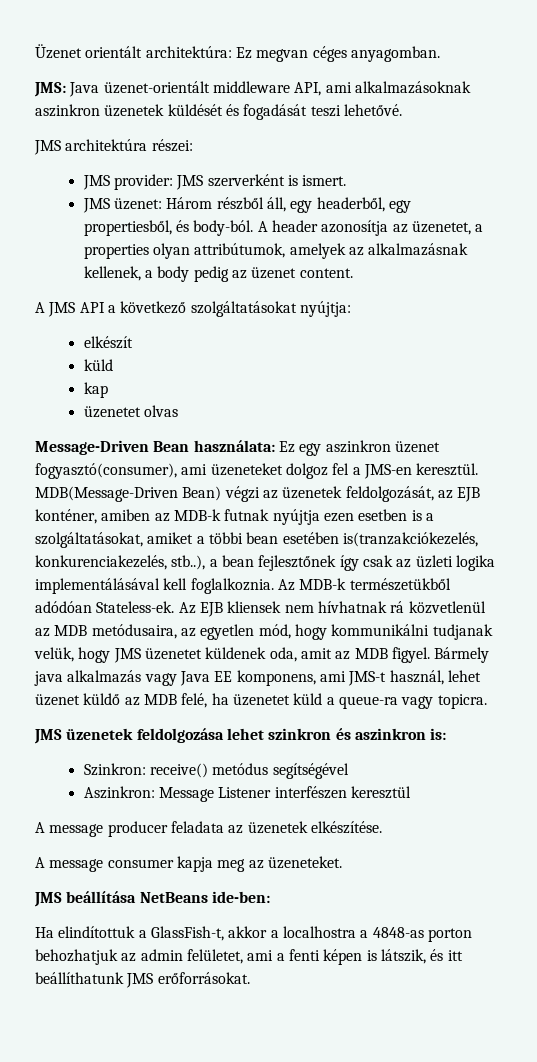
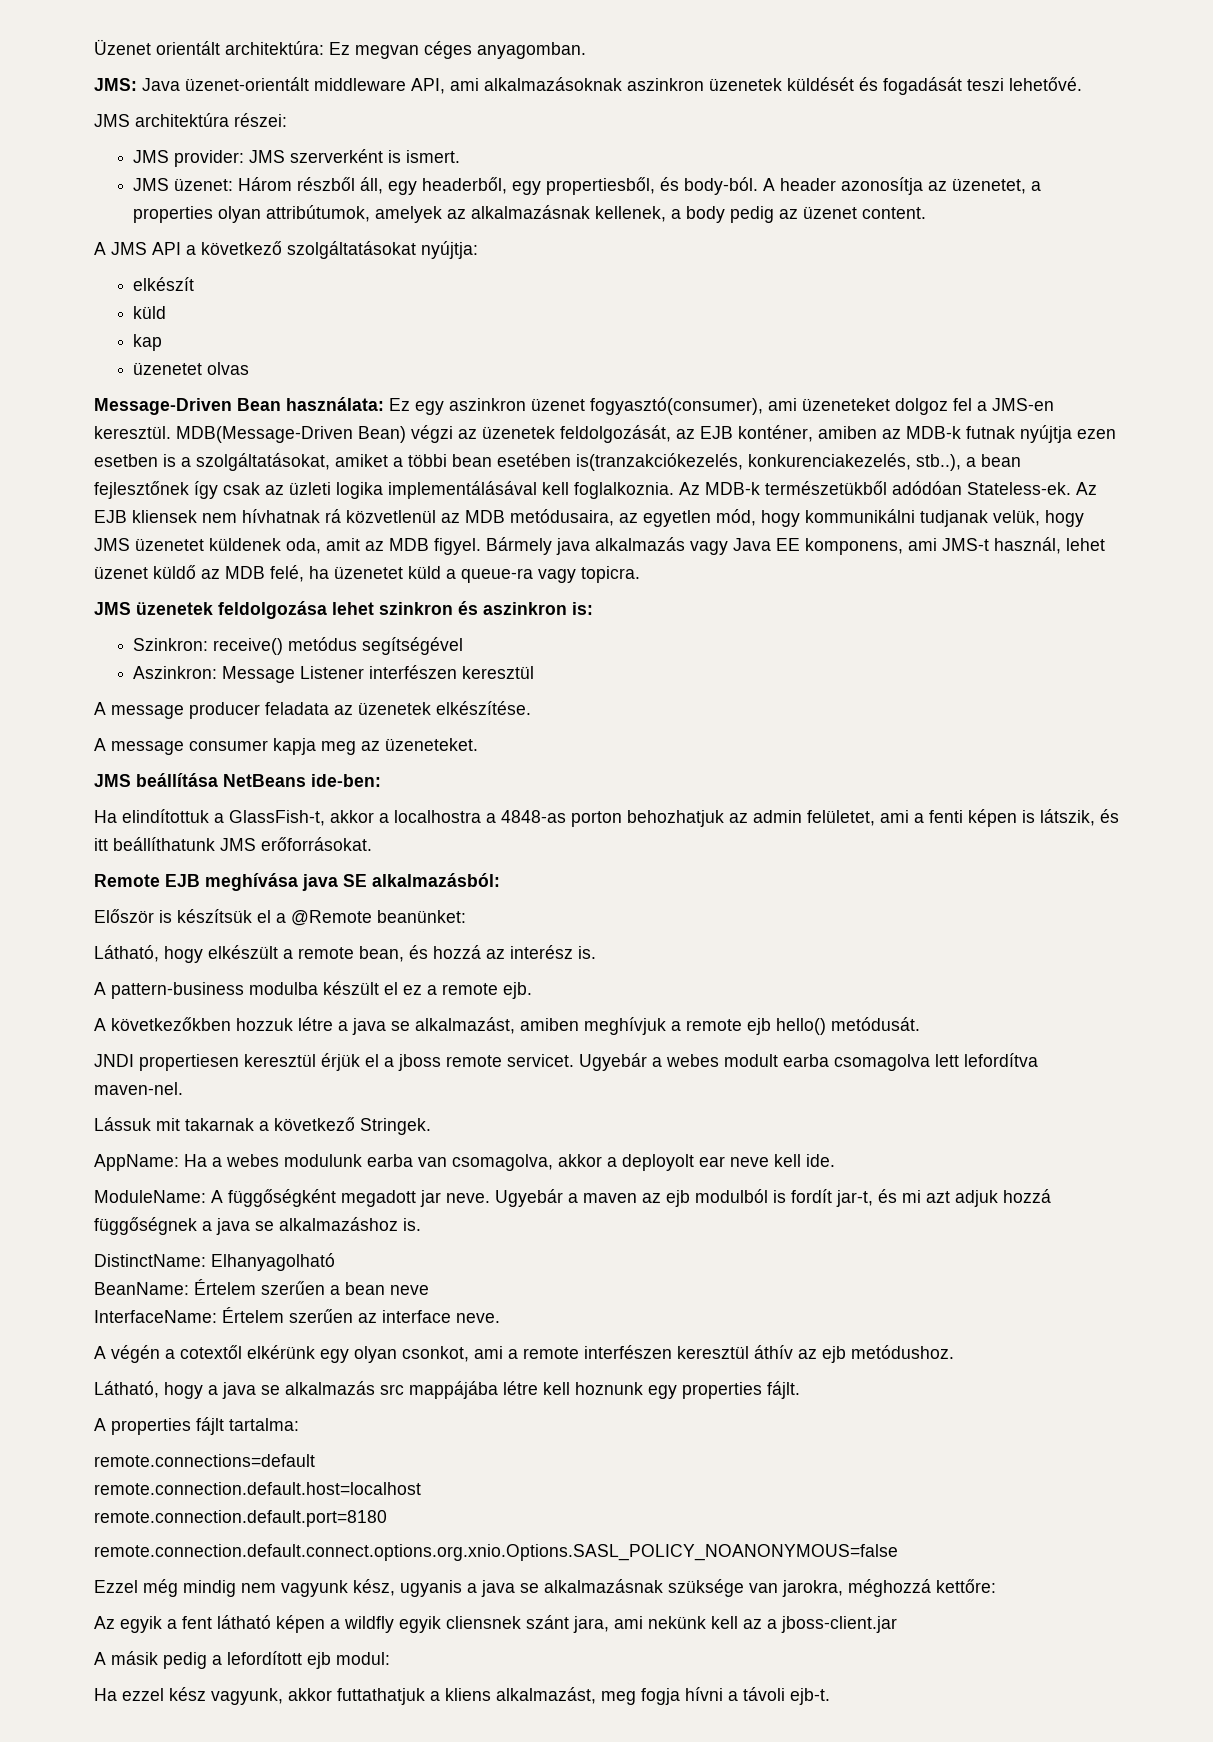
(250, 978) none -> [94,873,500,891] [94,909,466,926] [94,945,596,963] [94,981,532,999] [94,1017,920,1035] [94,1053,1038,1071] [94,1082,183,1095] [94,1117,431,1135] [94,1154,835,1171] [94,1189,1051,1207] [94,1217,421,1235] [94,1253,335,1271] [94,1279,429,1295] [94,1307,500,1323] [94,1345,954,1363] [94,1381,800,1399] [94,1417,299,1435] [94,1454,315,1467] [94,1482,421,1495] [94,1510,387,1527] [94,1544,898,1561] [94,1579,996,1597] [94,1615,897,1633] [94,1651,390,1669] [94,1687,830,1705] // Remote EJB meghívása java SE alkalmazásból: // Először is készítsük el a @Remote beanünket: // Látható, hogy elkészült a remote bean, és hozzá az interész is. // A pattern-business modulba készült el ez a remote ejb. // A következőkben hozzuk létre a java se alkalmazást, amiben meghívjuk a remote ejb hello() metódusát. // JNDI propertiesen keresztül érjük el a jboss remote servicet. Ugyebár a webes modult earba csomagolva lett lefordítva maven-nel. // Lássuk mit takarnak a következő Stringek. // AppName: Ha a webes modulunk earba van csomagolva, akkor a deployolt ear neve kell ide. // ModuleName: A függőségként megadott jar neve. Ugyebár a maven az ejb modulból is fordít jar-t, és mi azt adjuk hozzá függőségnek a java se alkalmazáshoz is. // DistinctName: Elhanyagolható // BeanName: Értelem szerűen a bean neve // InterfaceName: Értelem szerűen az interface neve. // A végén a cotextől elkérünk egy olyan csonkot, ami a remote interfészen keresztül áthív az ejb metódushoz. // Látható, hogy a java se alkalmazás src mappájába létre kell hoznunk egy properties fájlt. // A properties fájlt tartalma: // remote.connections=default // remote.connection.default.host=localhost // remote.connection.default.port=8180 // remote.connection.default.connect.options.org.xnio.Options.SASL_POLICY_NOANONYMOUS=false // Ezzel még mindig nem vagyunk kész, ugyanis a java se alkalmazásnak szüksége van jarokra, méghozzá kettőre: // Az egyik a fent látható képen a wildfly egyik cliensnek szánt jara, ami nekünk kell az a jboss-client.jar // A másik pedig a lefordított ejb modul: // Ha ezzel kész vagyunk, akkor futtathatjuk a kliens alkalmazást, meg fogja hívni a távoli ejb-t.

